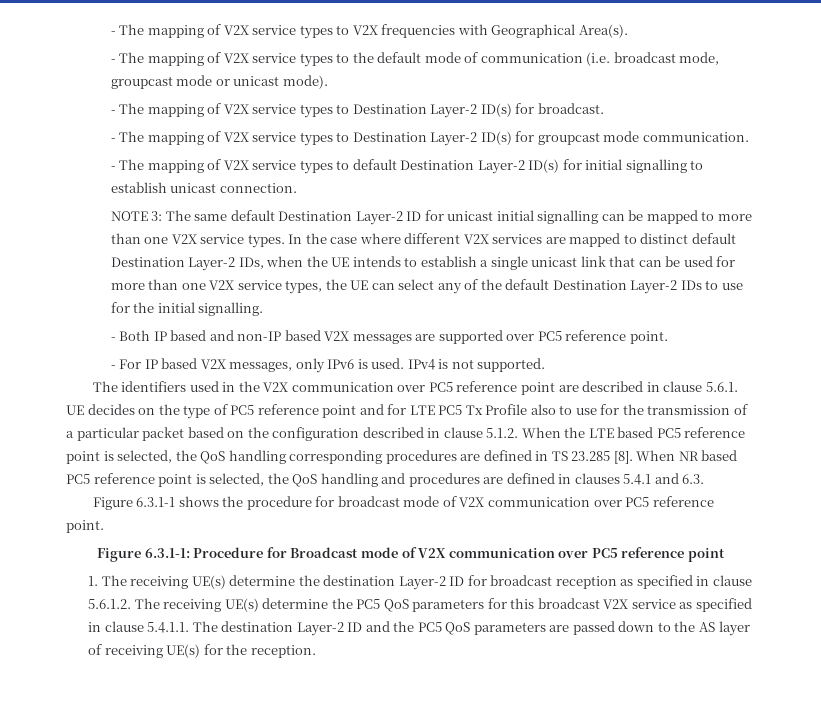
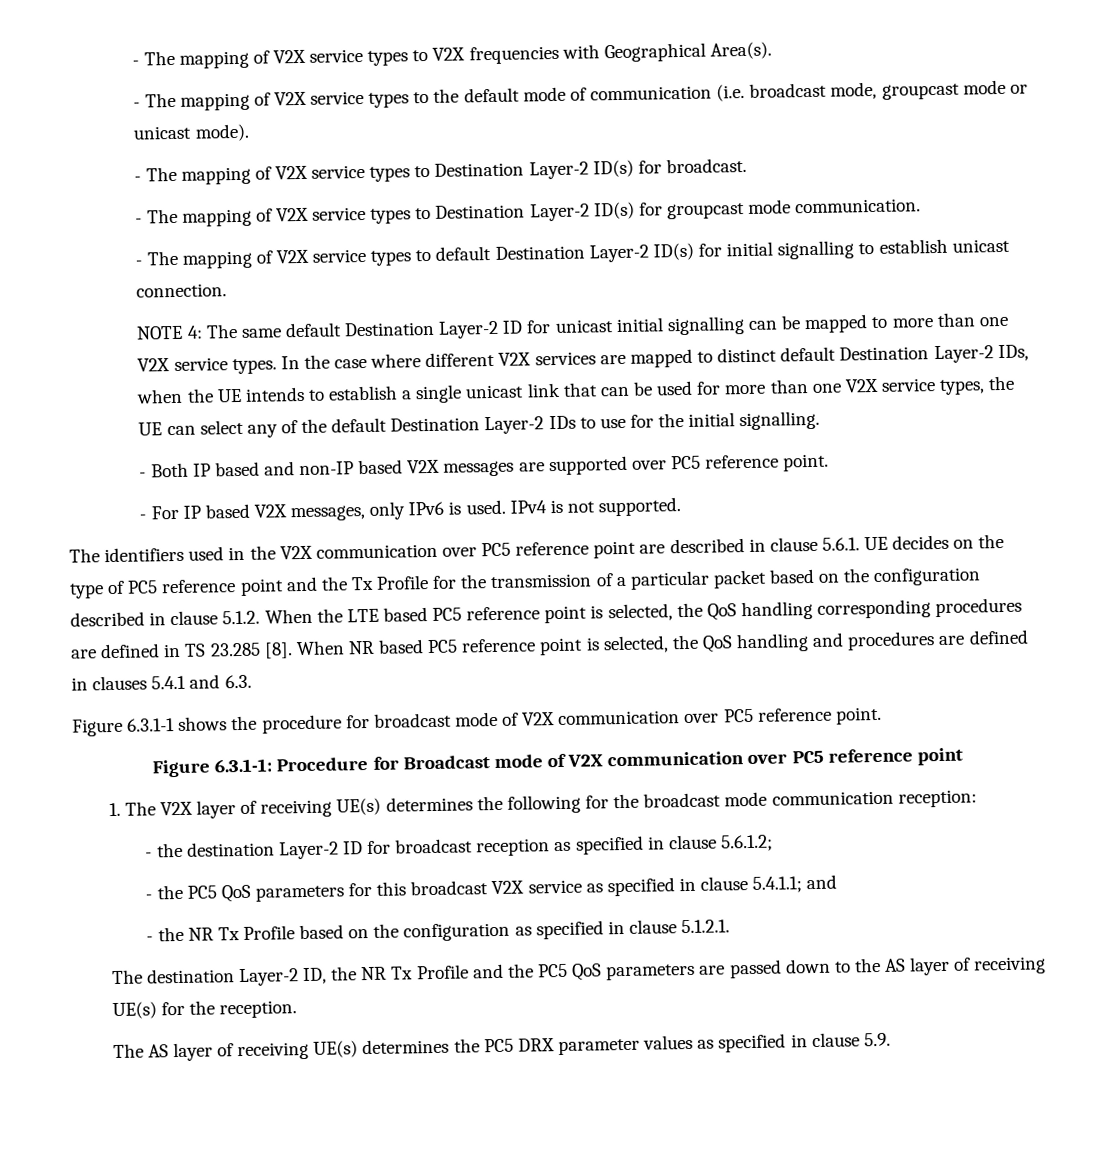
[151,211,163,221] 3: -> [186,325,203,339] 4:
[387,404,597,415] for LTE PC5 Tx Profile also to use -> [320,575,430,591] the Tx Profile
[130,575,296,589] receiving UE(s) determine -> [159,789,977,819] [145,852,153,858] V2X layer of receiving UE(s) determines the following for the broadcast mode communication reception: // -
[88,598,329,612] 5.6.1.2. The receiving UE(s) determine -> [719,834,773,852] [145,894,153,900] 5.6.1.2; // -
[147,621,363,636] 5.4.1.1. The destination Layer-2 ID -> [752,874,838,893] [146,919,731,942] [111,964,469,987] 5.4.1.1; and // - the NR Tx Profile based on the configuration as specified in clause 5.1.2.1. // The destination Layer-2 ID, the NR Tx Profile
(316, 651) none -> [112,1032,891,1062] // The AS layer of receiving UE(s) determines the PC5 DRX parameter values as specified in clause 5.9.

